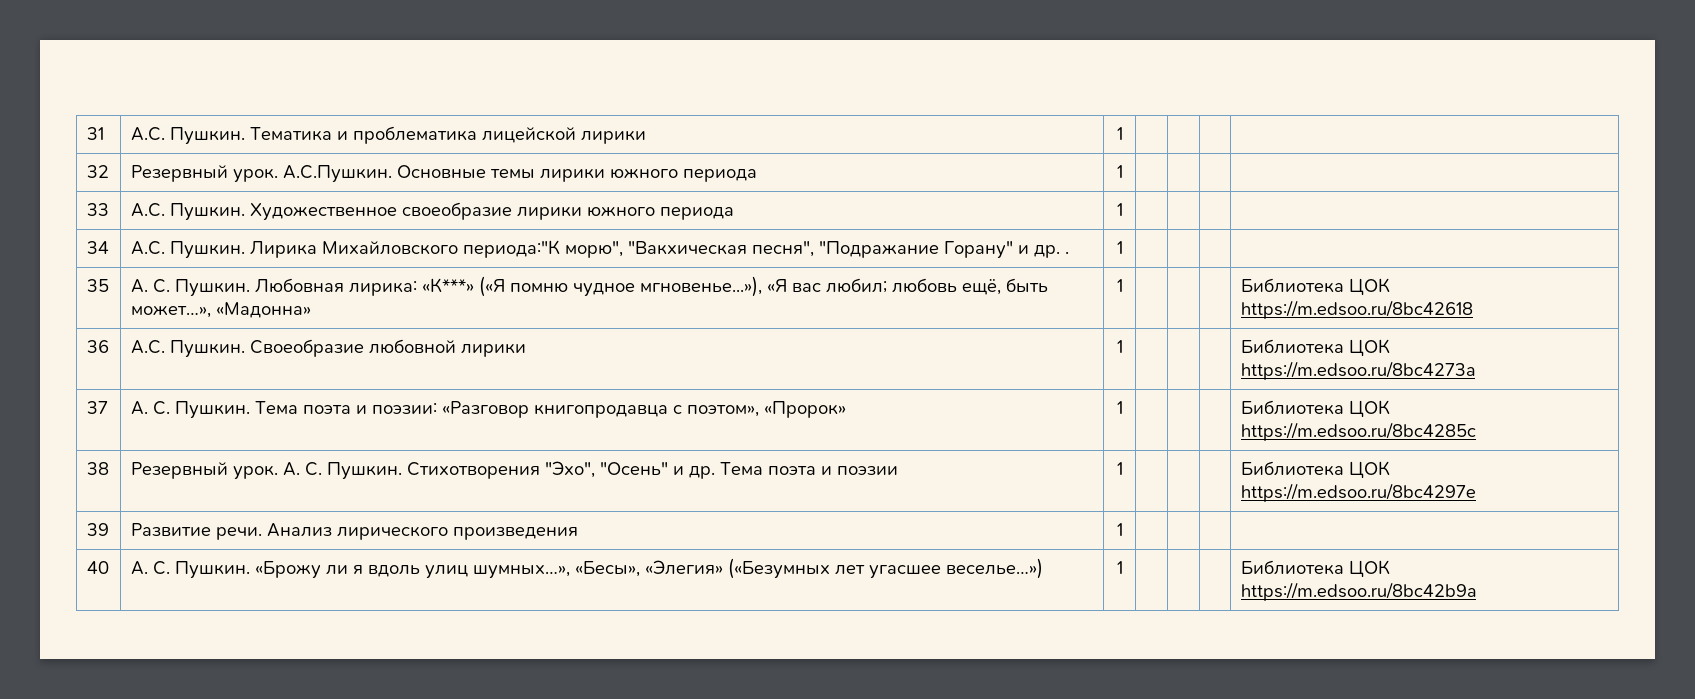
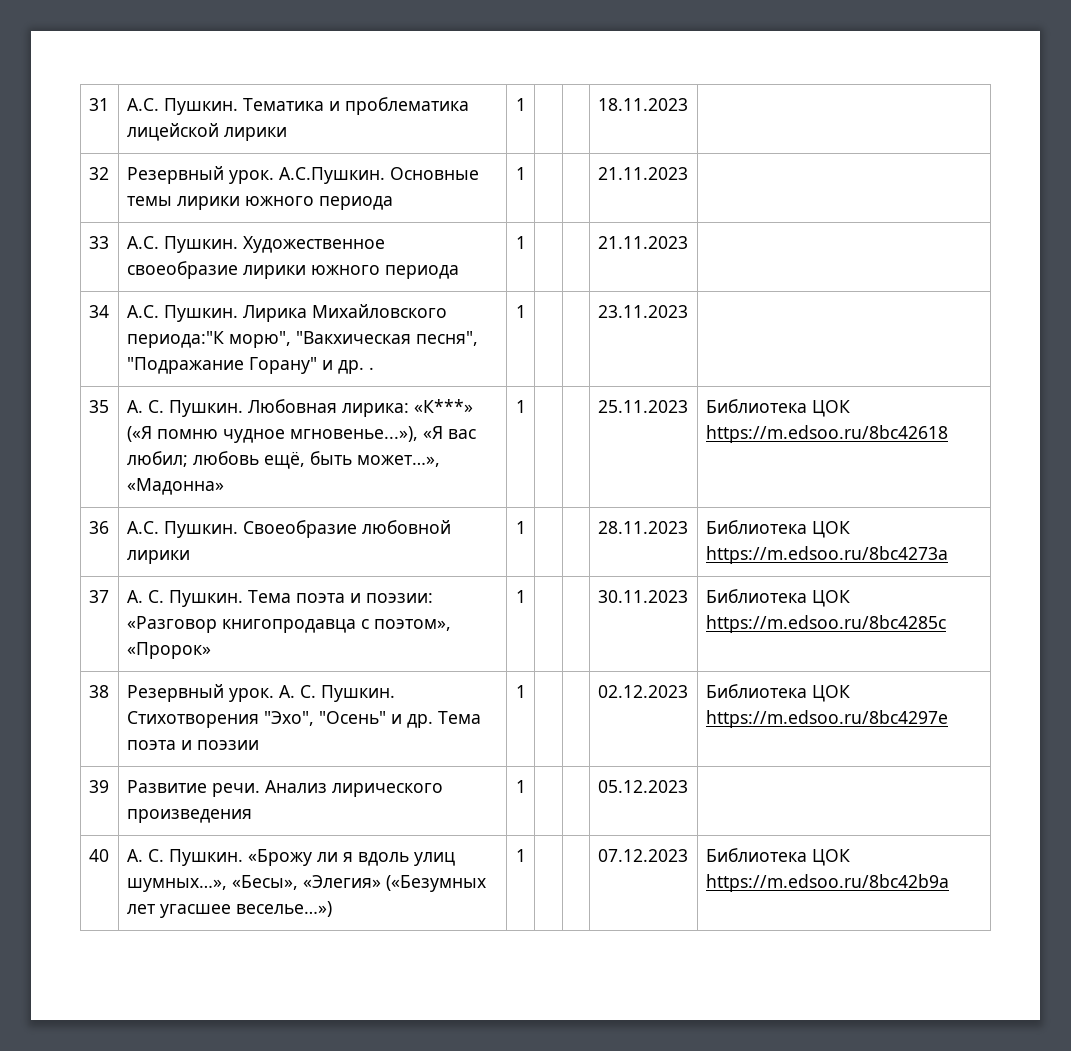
(1123, 133) none -> [597,98,688,111] 18.11.2023
(1123, 171) none -> [597,167,688,180] 21.11.2023
(1123, 209) none -> [597,236,688,249] 21.11.2023
(1123, 247) none -> [597,305,688,318] 23.11.2023
(1123, 285) none -> [597,400,688,413] 25.11.2023
(1123, 346) none -> [597,521,688,534] 28.11.2023
(1123, 407) none -> [597,590,688,603] 30.11.2023
(1123, 468) none -> [597,685,688,698] 02.12.2023
(1123, 529) none -> [597,780,688,793] 05.12.2023
(1123, 567) none -> [597,849,688,862] 07.12.2023

